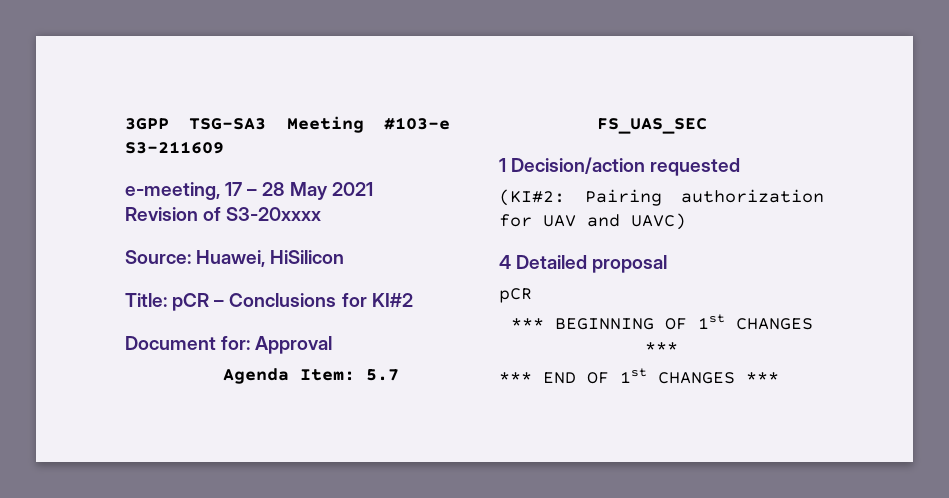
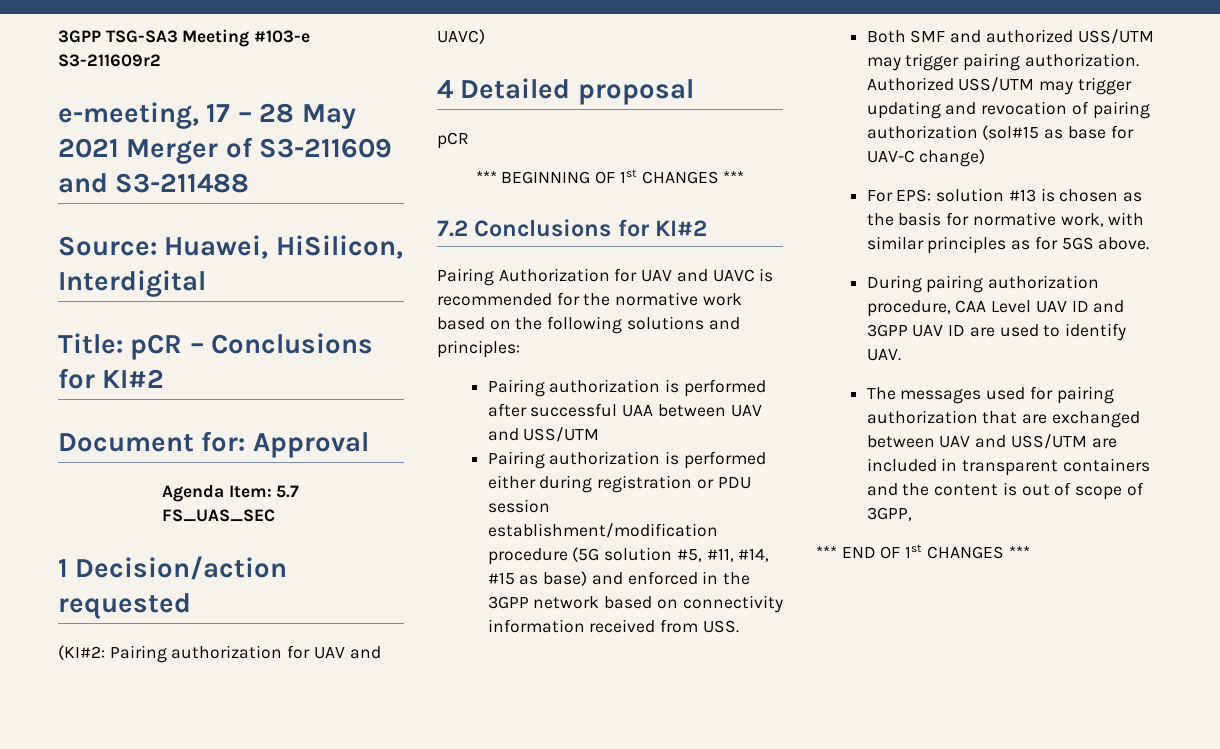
[125,141,224,154] S3-211609 -> [58,54,161,67] S3-211609r2
[125,207,322,221] Revision of S3-20xxxx -> [126,137,393,164] [58,173,250,193] Merger of S3-211609 and S3-211488
[270,250,345,264] HiSilicon -> [275,235,403,259] [58,270,206,297] HiSilicon, Interdigital
(678, 347) none -> [437,219,708,237] [437,268,774,286] [437,292,742,306] [437,316,740,334] [437,340,520,358] [487,379,766,397] [487,403,762,417] [487,427,600,442] [487,451,766,469] [487,475,751,493] [487,499,550,513] [487,523,718,538] [487,547,770,565] [487,571,750,586] [487,595,783,613] [487,619,739,633] [866,29,1154,44] [866,53,1139,71] [866,77,1132,95] [866,101,1150,119] [866,125,1134,140] [866,149,986,167] [866,188,1142,202] [866,212,1145,227] [866,236,1150,254] [866,275,1100,293] [866,300,1125,317] [866,323,1126,341] [866,349,901,361] [866,386,1114,404] [866,410,1140,428] [866,434,1117,449] [866,458,1150,476] [866,482,1144,500] [866,507,912,521] // 7.2 Conclusions for KI#2 // Pairing Authorization for UAV and UAVC is recommended for the normative work based on the following solutions and principles: // Pairing authorization is performed after successful UAA between UAV and USS/UTM // Pairing authorization is performed either during registration or PDU session establishment/modification procedure (5G solution #5, #11, #14, #15 as base) and enforced in the 3GPP network based on connectivity information received from USS. // Both SMF and authorized USS/UTM may trigger pairing authorization. Authorized USS/UTM may trigger updating and revocation of pairing authorization (sol#15 as base for UAV-C change) // For EPS: solution #13 is chosen as the basis for normative work, with similar principles as for 5GS above. // During pairing authorization procedure, CAA Level UAV ID and 3GPP UAV ID are used to identify UAV. // The messages used for pairing authorization that are exchanged between UAV and USS/UTM are included in transparent containers and the content is out of scope of 3GPP,

